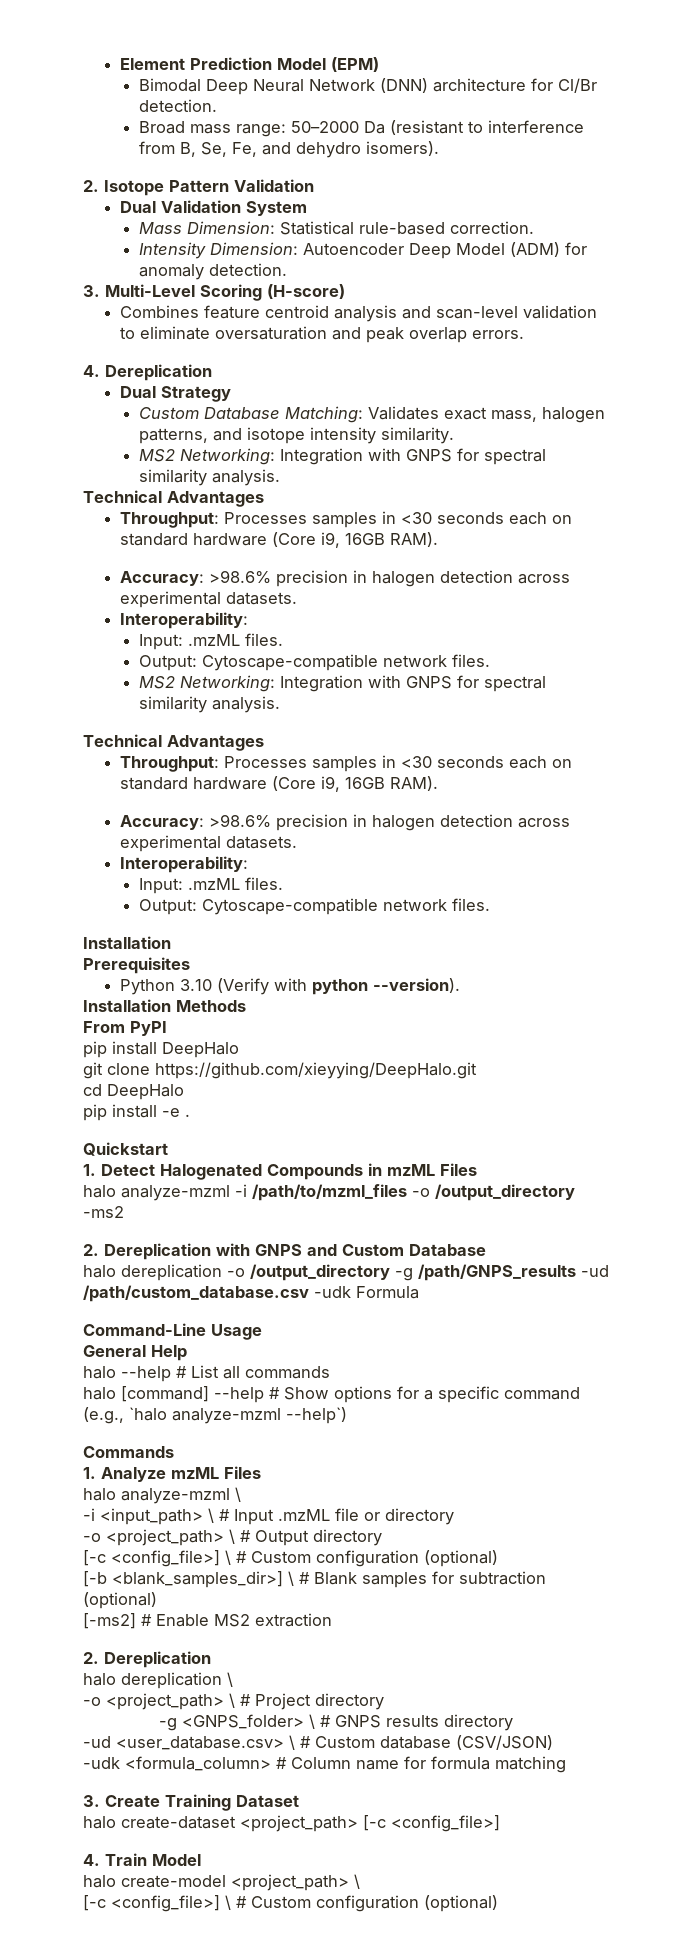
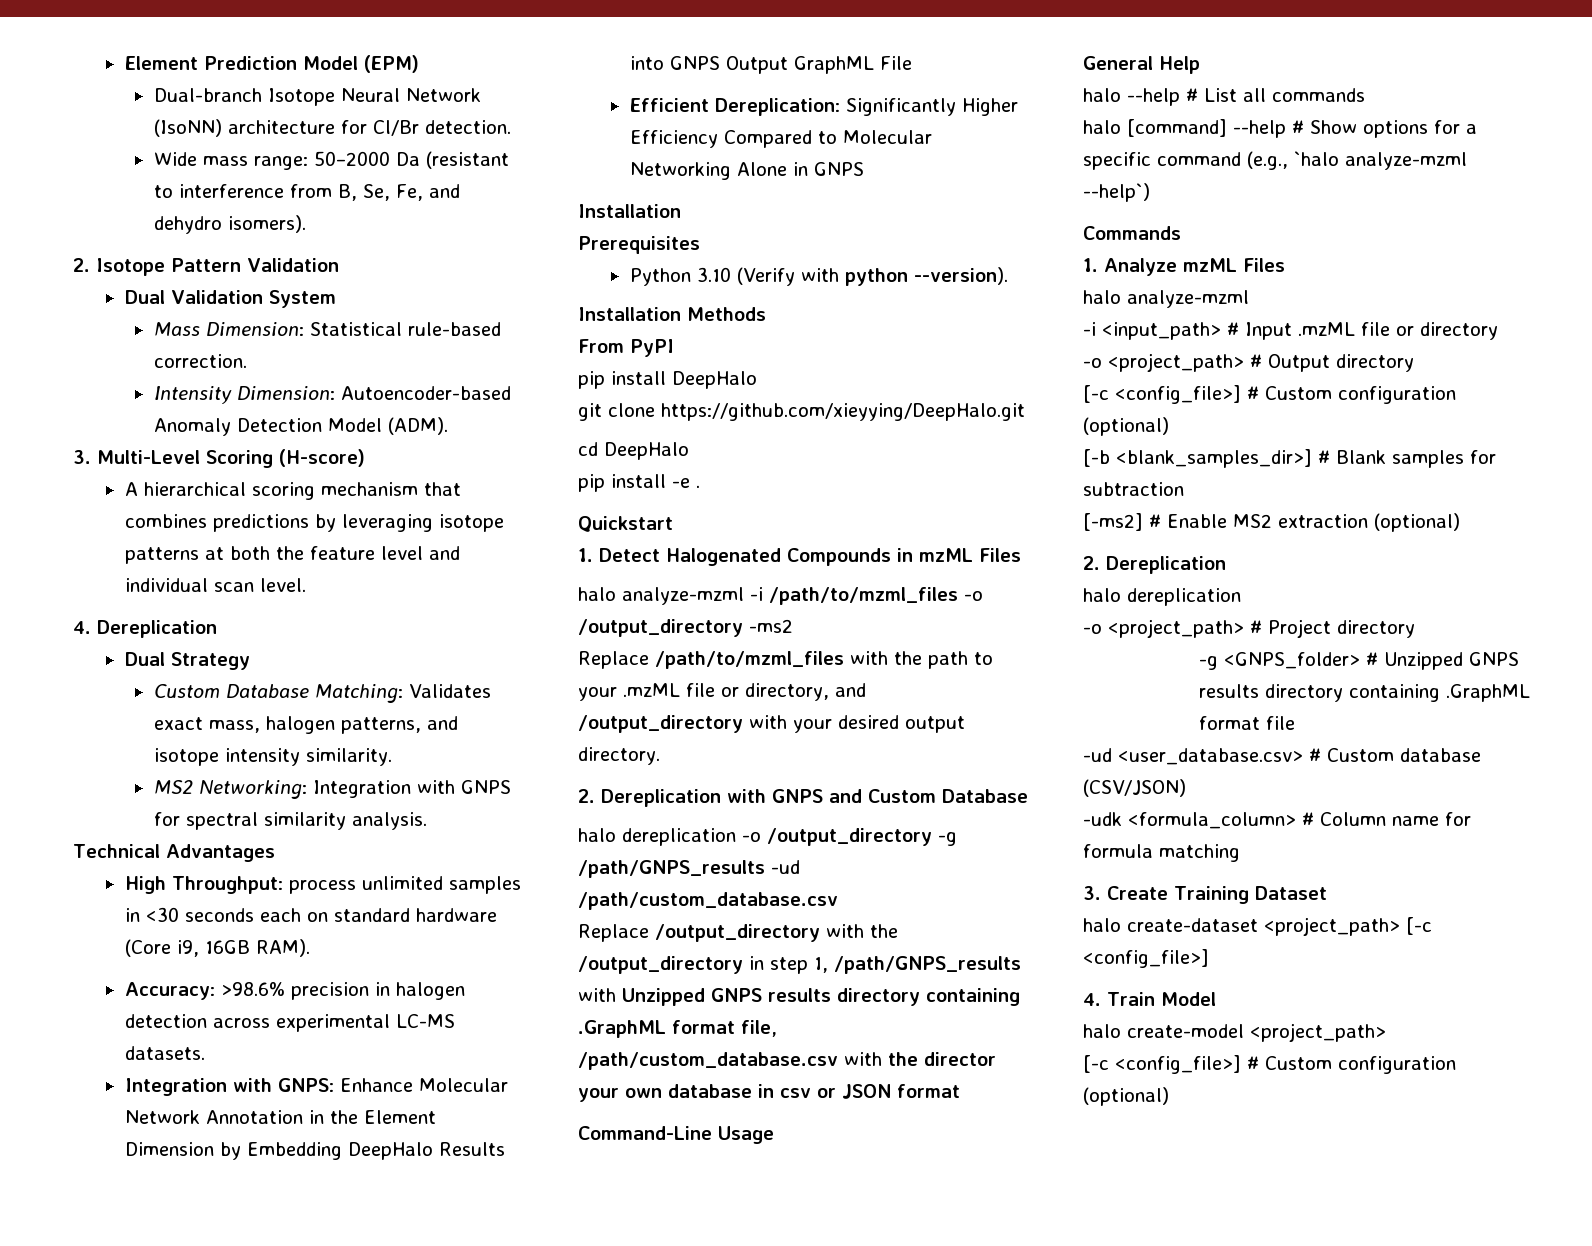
[139,78,249,95] Bimodal Deep -> [153,88,335,106] Dual-branch Isotope
[380,78,429,93] (DNN) -> [153,119,222,137] (IsoNN)
[139,121,186,134] Broad -> [153,152,197,166] Wide
[303,242,588,259] [139,263,288,280] [83,284,345,301] [120,305,598,322] [120,326,525,343] Autoencoder Deep Model (ADM) for anomaly detection. // 3. Multi-Level Scoring (H-score) // Combines feature centroid analysis and scan-level validation to eliminate oversaturation and peak overlap errors. -> [340,386,511,400] [153,417,448,436] [73,449,365,468] [124,482,461,500] [124,514,504,532] [124,546,460,564] [124,578,306,592] Autoencoder-based Anomaly Detection Model (ADM). // 3. Multi-Level Scoring (H-score) // A hierarchical scoring mechanism that combines predictions by leveraging isotope patterns at both the feature level and individual scan level.
[120,512,308,528] Throughput: Processes -> [124,876,443,894] High Throughput: process unlimited
[226,592,298,605] [120,612,249,629] [139,633,284,650] [139,654,491,671] [139,675,547,692] [139,696,281,713] [83,734,264,751] [120,755,573,772] [120,776,439,792] [120,814,571,831] [120,835,298,852] [120,856,249,873] [139,877,284,894] [139,898,491,915] datasets. // Interoperability: // Input: .mzML files. // Output: Cytoscape-compatible network files. // MS2 Networking: Integration with GNPS for spectral similarity analysis. // Technical Advantages // Throughput: Processes samples in <30 seconds each on standard hardware (Core i9, 16GB RAM). // Accuracy: >98.6% precision in halogen detection across experimental datasets. // Interoperability: // Input: .mzML files. // Output: Cytoscape-compatible network files. -> [395,1014,455,1028] [124,1046,205,1060] [124,1078,508,1096] [124,1110,436,1124] [124,1142,505,1160] [629,56,912,74] [629,98,1018,116] [629,130,932,148] [629,162,864,180] LC-MS datasets. // Integration with GNPS: Enhance Molecular Network Annotation in the Element Dimension by Embedding DeepHalo Results into GNPS Output GraphML File // Efficient Dereplication: Significantly Higher Efficiency Compared to Molecular Networking Alone in GNPS
(124, 1212) none -> [578,651,993,669] [578,683,866,701] [578,715,965,733] [578,747,660,765] // Replace /path/to/mzml_files with the path to your .mzML file or directory, and /output_directory with your desired output directory.
[314,1286,419,1299] -udk Formula -> [578,924,898,942] [578,956,1021,974] [578,988,1020,1006] [578,1020,777,1038] [578,1052,996,1070] [578,1084,960,1102] // Replace /output_directory with the /output_directory in step 1, /path/GNPS_results with Unzipped GNPS results directory containing .GraphML format file, /path/custom_database.csv with the director your own database in csv or JSON format
[235,1487,241,1502] \ -> (1249, 299) none
[208,1508,214,1523] \ -> (1221, 331) none
[229,1529,235,1544] \ -> (1244, 362) none
[225,1550,231,1565] \ -> (1241, 394) none
[288,1571,294,1586] \ -> (1312, 458) none
[83,1592,157,1609] (optional) -> (1184, 489) none
(332, 1620) none -> [1374,513,1460,532] (optional)
[227,1672,233,1687] [83,1693,235,1710] \ // -o <project_path> \ -> [1083,619,1244,638] // -o <project_path>
[308,1714,513,1731] \ # GNPS results directory -> [1366,652,1520,670] [1199,684,1531,702] [1199,716,1296,730] # Unzipped GNPS results directory containing .GraphML format file
[289,1735,295,1750] \ -> (1303, 756) none
[354,1874,360,1889] [83,1895,231,1912] \ // [-c <config_file>] \ -> [1083,1055,1241,1074] // [-c <config_file>]

